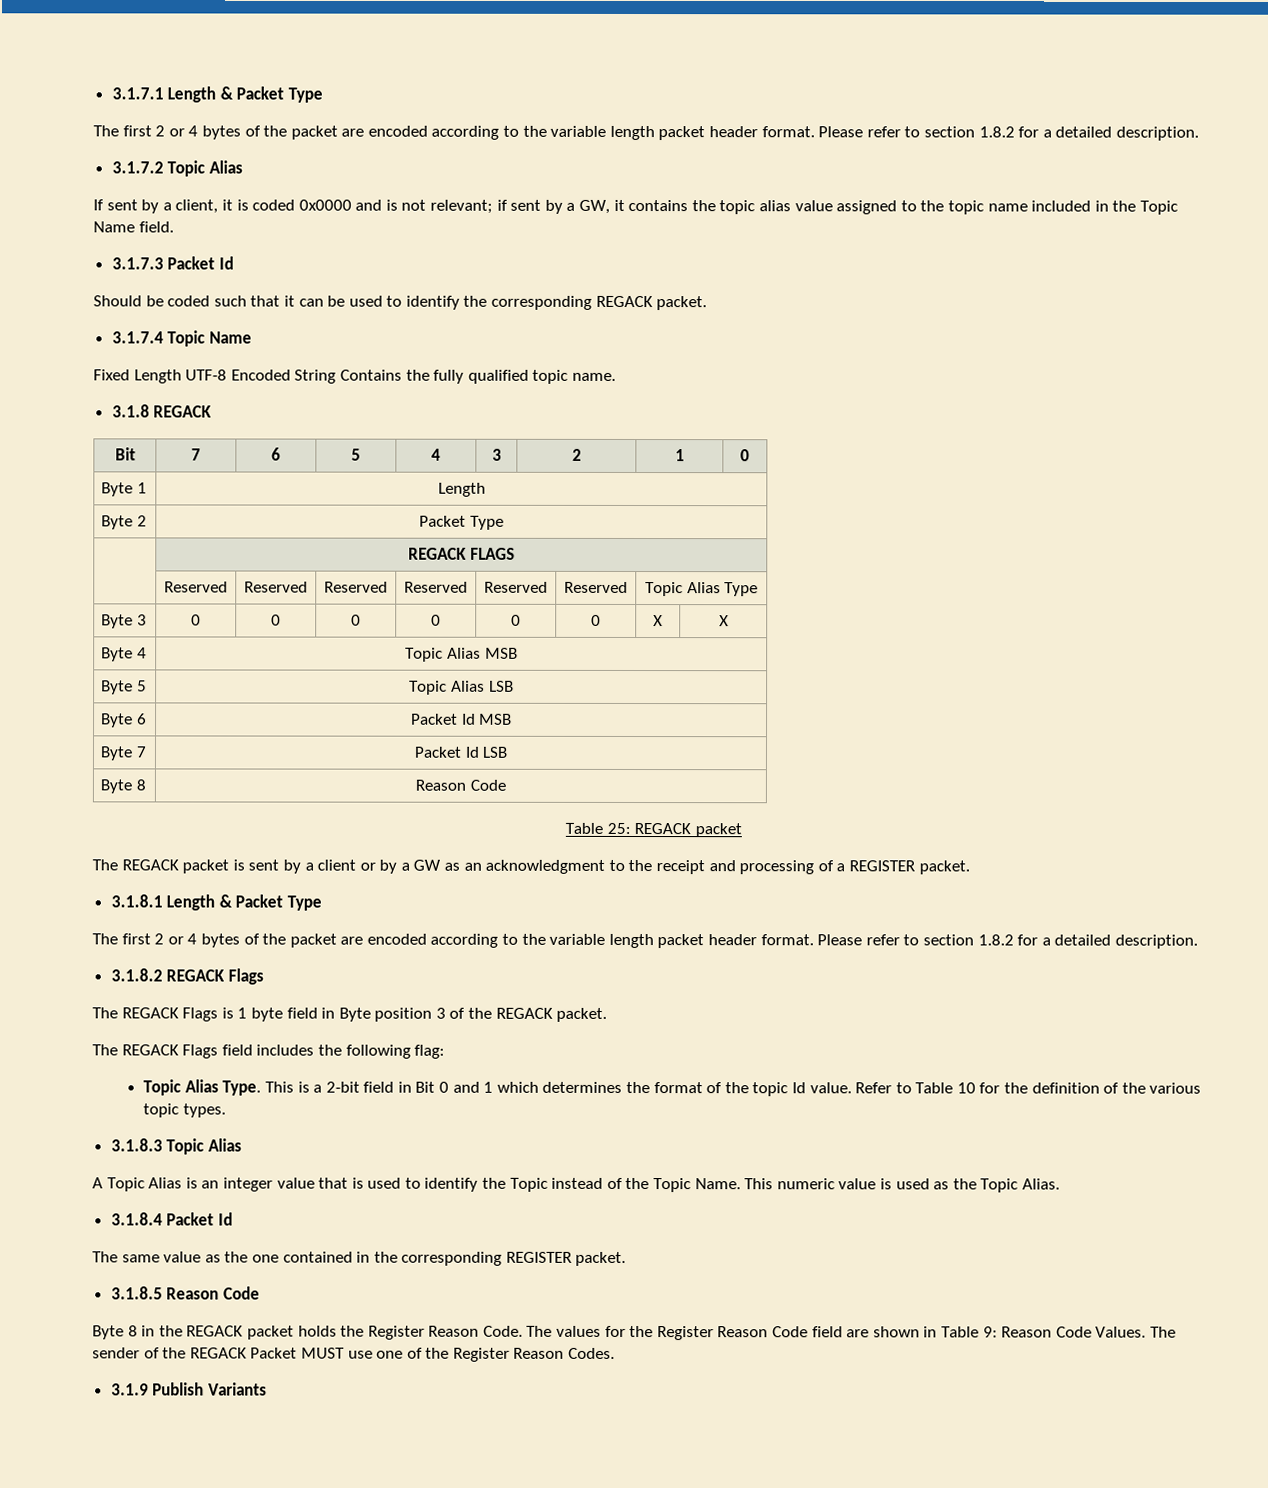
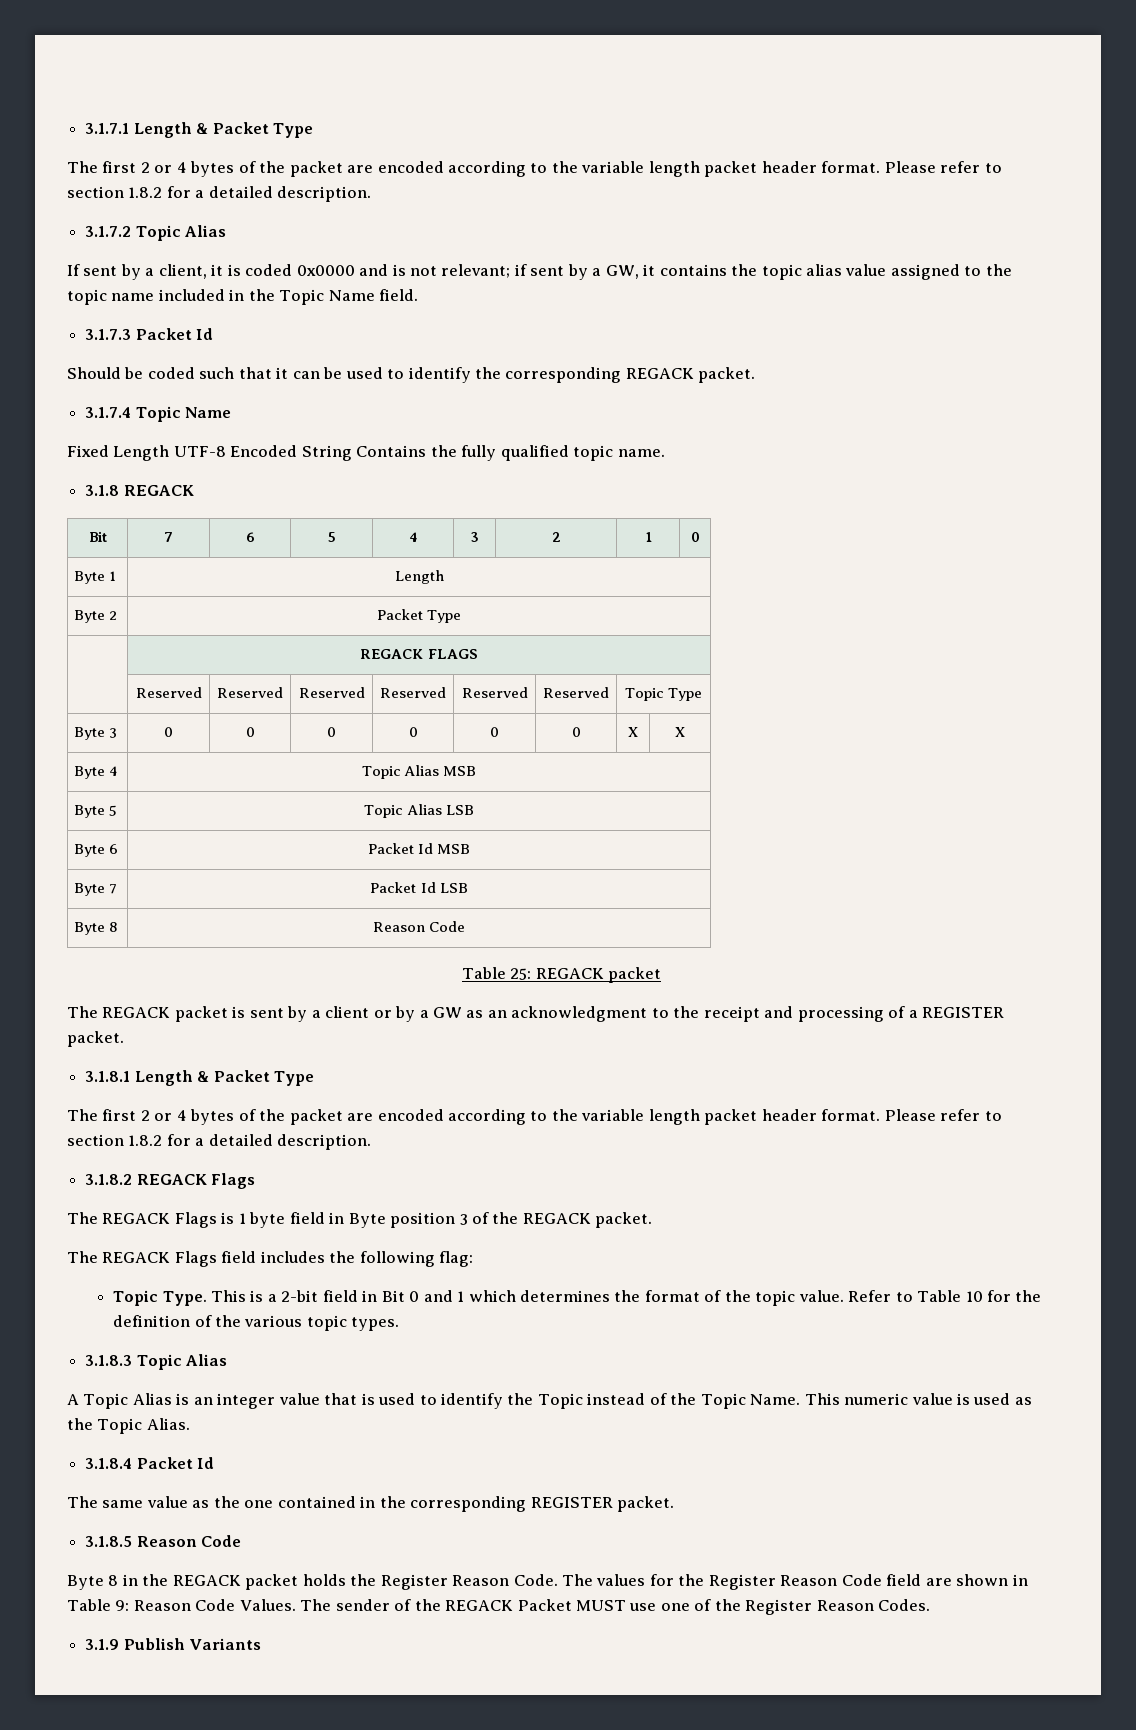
[686,582,721,594] Alias -> (664, 694) none
[184,1079,219,1093] Alias -> (159, 1298) none
[791,1082,806,1094] Id -> (796, 1298) none

